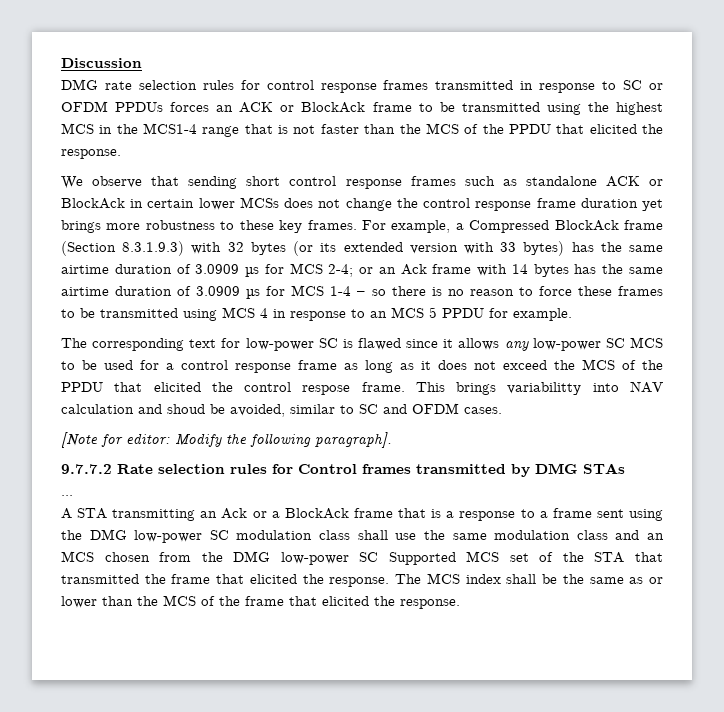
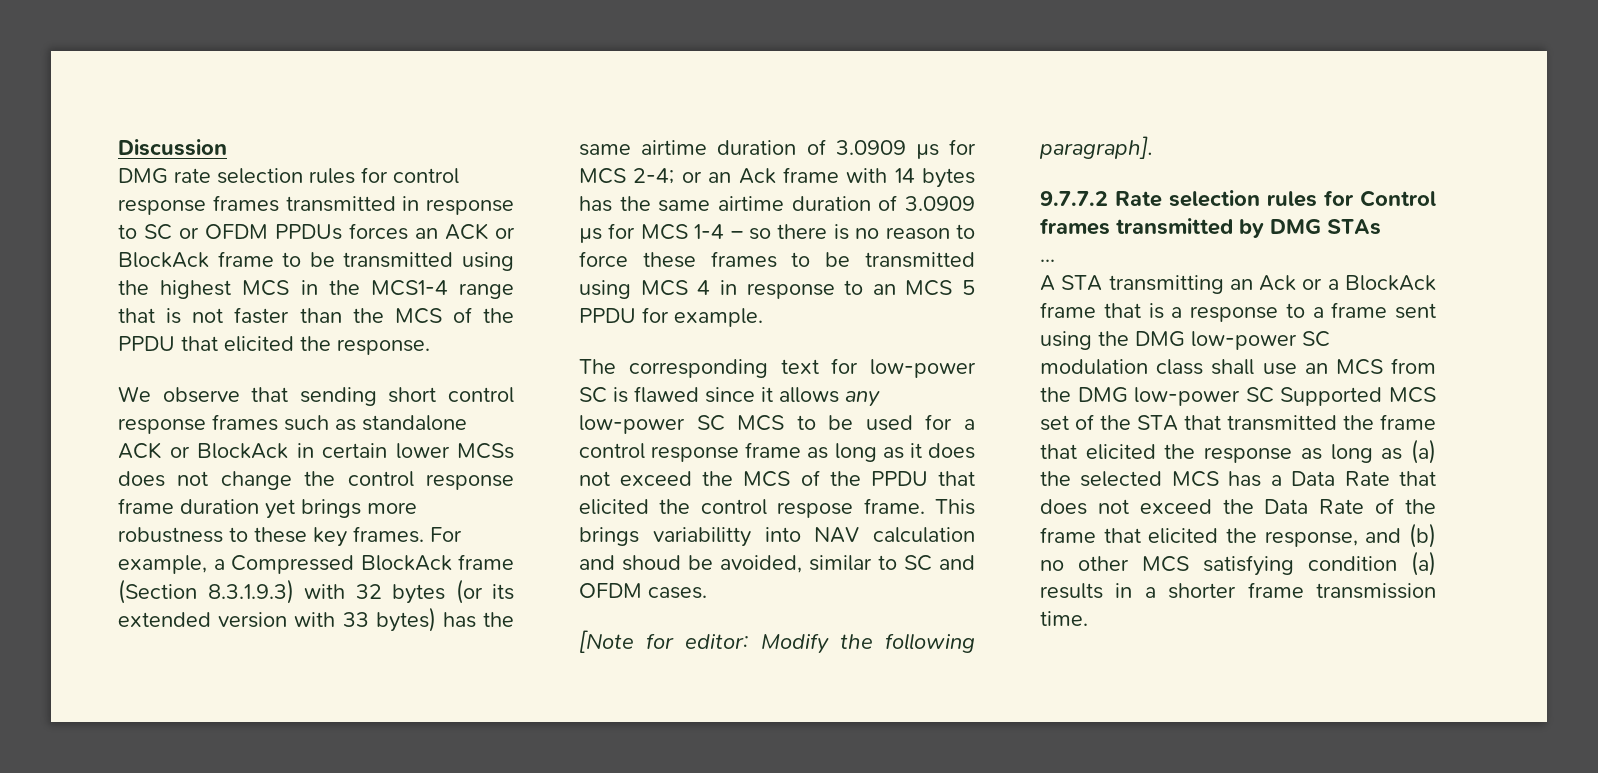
[423,530,665,540] [61,551,150,562] the same modulation class and an MCS chosen -> [1304,359,1383,375] an MCS
[329,573,664,587] [61,595,196,608] response. The MCS index shall be the same as or lower than the MCS -> [1204,439,1436,464] [1040,471,1436,487] [1040,499,1365,515] response as long as (a) the selected MCS has a Data Rate that does not exceed the Data Rate
[400,599,460,609] response. -> [1264,523,1436,548] [1040,551,1436,576] [1040,582,1436,599] [1040,611,1088,626] response, and (b) no other MCS satisfying condition (a) results in a shorter frame transmission time.

